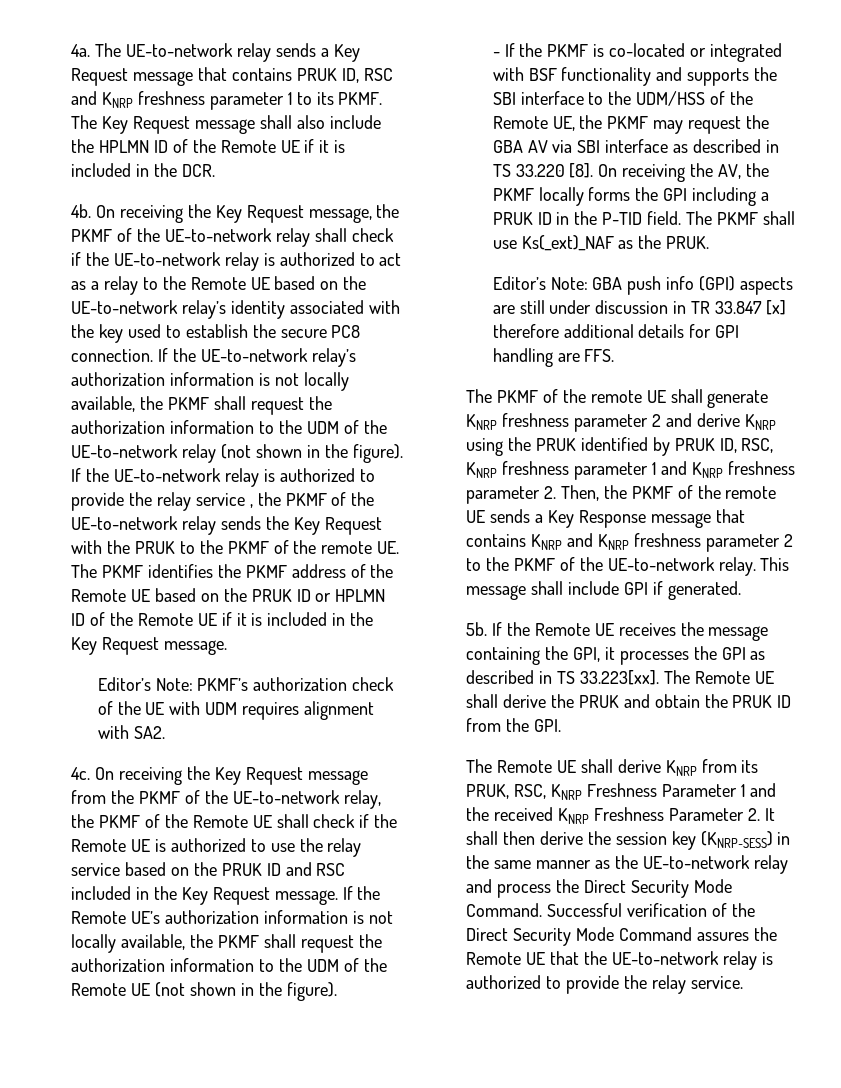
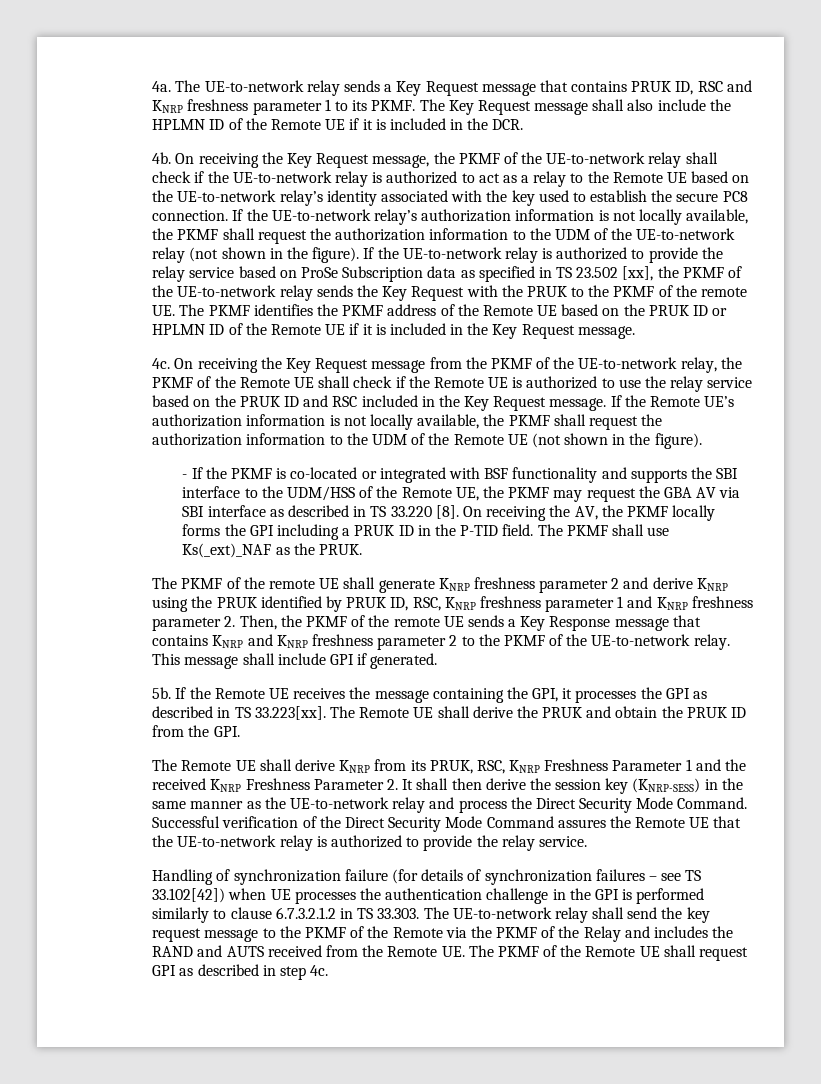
[249,504,253,508] , -> [238,266,654,282] based on ProSe Subscription data as specified in TS 23.502 [xx],
[97,677,395,691] [97,701,374,720] [97,725,165,739] // Editor’s Note: PKMF’s authorization check of the UE with UDM requires alignment with SA2. -> (635, 332) none
[492,276,793,295] [492,300,786,315] [492,324,740,338] [492,348,615,367] // Editor’s Note: GBA push info (GPI) aspects are still under discussion in TR 33.847 [x] therefore additional details for GPI handling are FFS. -> (363, 549) none
(743, 982) none -> [152,869,702,885] [152,888,705,904] [152,907,710,923] [152,926,734,942] [152,945,749,961] [152,964,329,980] // Handling of synchronization failure (for details of synchronization failures – see TS 33.102[42]) when UE processes the authentication challenge in the GPI is performed similarly to clause 6.7.3.2.1.2 in TS 33.303. The UE-to-network relay shall send the key request message to the PKMF of the Remote via the PKMF of the Relay and includes the RAND and AUTS received from the Remote UE. The PKMF of the Remote UE shall request GPI as described in step 4c.

